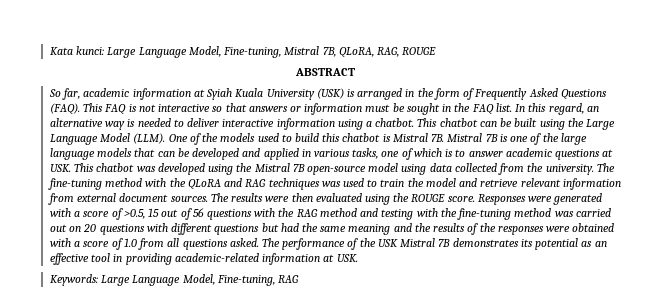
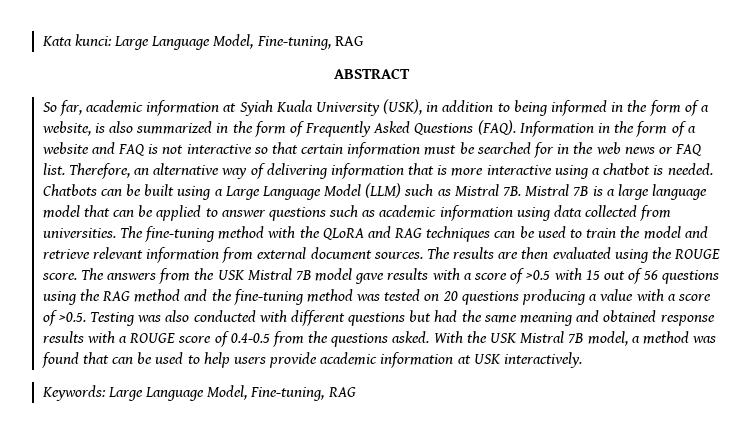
[284,46,437,58] Mistral 7B, QLoRA, RAG, ROUGE -> [334,36,364,46] RAG
[316,88,403,100] (USK) is arranged -> [383,99,709,116] [41,121,213,136] (USK), in addition to being informed in the form of a website, is also summarized
[83,103,104,112] This -> [519,121,696,137] [41,142,115,154] Information in the form of a website and
[248,106,301,112] answers or -> [301,144,344,154] certain
[406,103,599,115] [49,118,478,130] sought in the FAQ list. In this regard, an alternative way is needed to deliver interactive information using a chatbot. This chatbot -> [476,142,703,158] [42,163,713,179] [42,184,97,196] searched for in the web news or FAQ list. Therefore, an alternative way of delivering information that is more interactive using a chatbot is needed. Chatbots
[567,118,584,127] the -> [214,189,223,196] a
[133,133,391,145] (LLM). One of the models used to build this chatbot is -> [365,183,451,198] (LLM) such as
[510,133,559,145] one of the -> [606,189,615,196] a
[97,148,614,160] [49,163,399,175] models that can be developed and applied in various tasks, one of which is to answer academic questions at USK. This chatbot was developed using the Mistral 7B open-source model -> [42,205,513,221] model that can be applied to answer questions such as academic information
[527,163,594,175] the university. -> [42,228,116,238] universities.
[321,181,341,187] was -> [494,226,535,238] can be
[265,196,290,202] were -> [498,252,519,259] are
[477,193,603,205] [49,208,145,220] Responses were generated with a score of >0.5, -> [80,268,582,284] The answers from the USK Mistral 7B model gave results with a score of >0.5 with
[254,208,276,217] with -> [42,291,77,305] using
[381,208,438,220] testing with -> (208, 295) none
[575,208,611,217] [49,224,67,232] carried out -> [384,289,421,301] tested
(145, 229) none -> [521,289,711,305] [42,310,256,326] producing a value with a score of >0.5. Testing was also conducted
[414,223,615,235] [49,238,607,250] [49,253,358,265] the results of the responses were obtained with a score of 1.0 from all questions asked. The performance of the USK Mistral 7B demonstrates its potential as an effective tool in providing academic-related information at USK. -> [603,310,715,326] [42,331,717,347] [41,352,582,368] obtained response results with a ROUGE score of 0.4-0.5 from the questions asked. With the USK Mistral 7B model, a method was found that can be used to help users provide academic information at USK interactively.

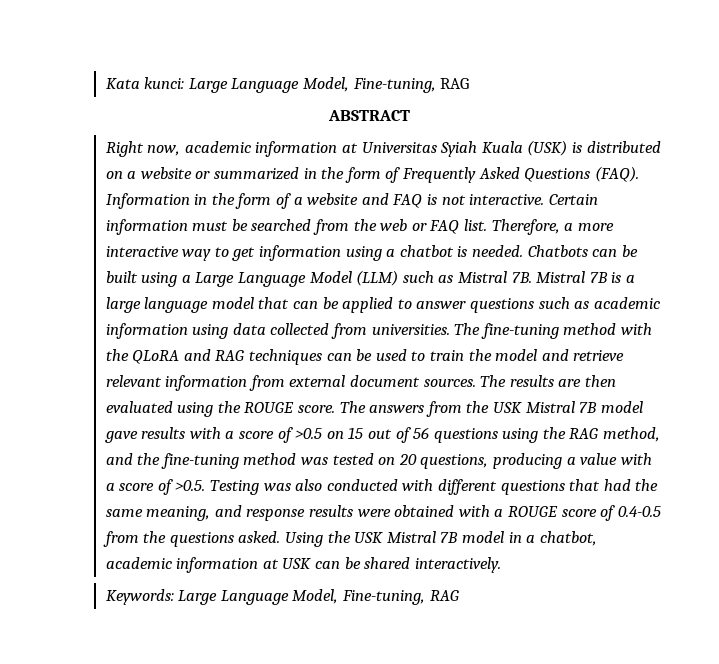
[42,100,237,116] So far, academic information at -> [105,141,437,157] Right now, academic information at Universitas
[315,99,709,116] [41,121,133,136] University (USK), in addition to being informed in the form of a website, is also -> [527,140,661,156] [105,167,211,179] (USK) is distributed on a website or
[186,142,344,154] interactive so that certain -> [469,194,598,205] interactive. Certain
[533,142,570,158] for in -> [312,219,349,235] from
[624,147,655,154] news -> (408, 225) none
[133,163,552,179] an alternative way of delivering information that is more interactive -> [564,223,614,231] [105,245,341,261] a more interactive way to get information
[553,268,582,280] with -> [326,431,344,439] on
[134,289,181,302] method -> [603,427,661,442] method,
[461,291,519,305] questions -> [420,454,489,469] questions,
[409,310,432,322] but -> [569,479,601,491] that
[519,310,715,326] [42,331,84,343] meaning and obtained response results -> [146,505,455,521] meaning, and response results were obtained
[433,331,717,346] [41,352,318,368] With the USK Mistral 7B model, a method was found that can be used to help users provide -> [284,531,597,547] Using the USK Mistral 7B model in a chatbot,
(501, 359) none -> [314,557,411,569] can be shared

